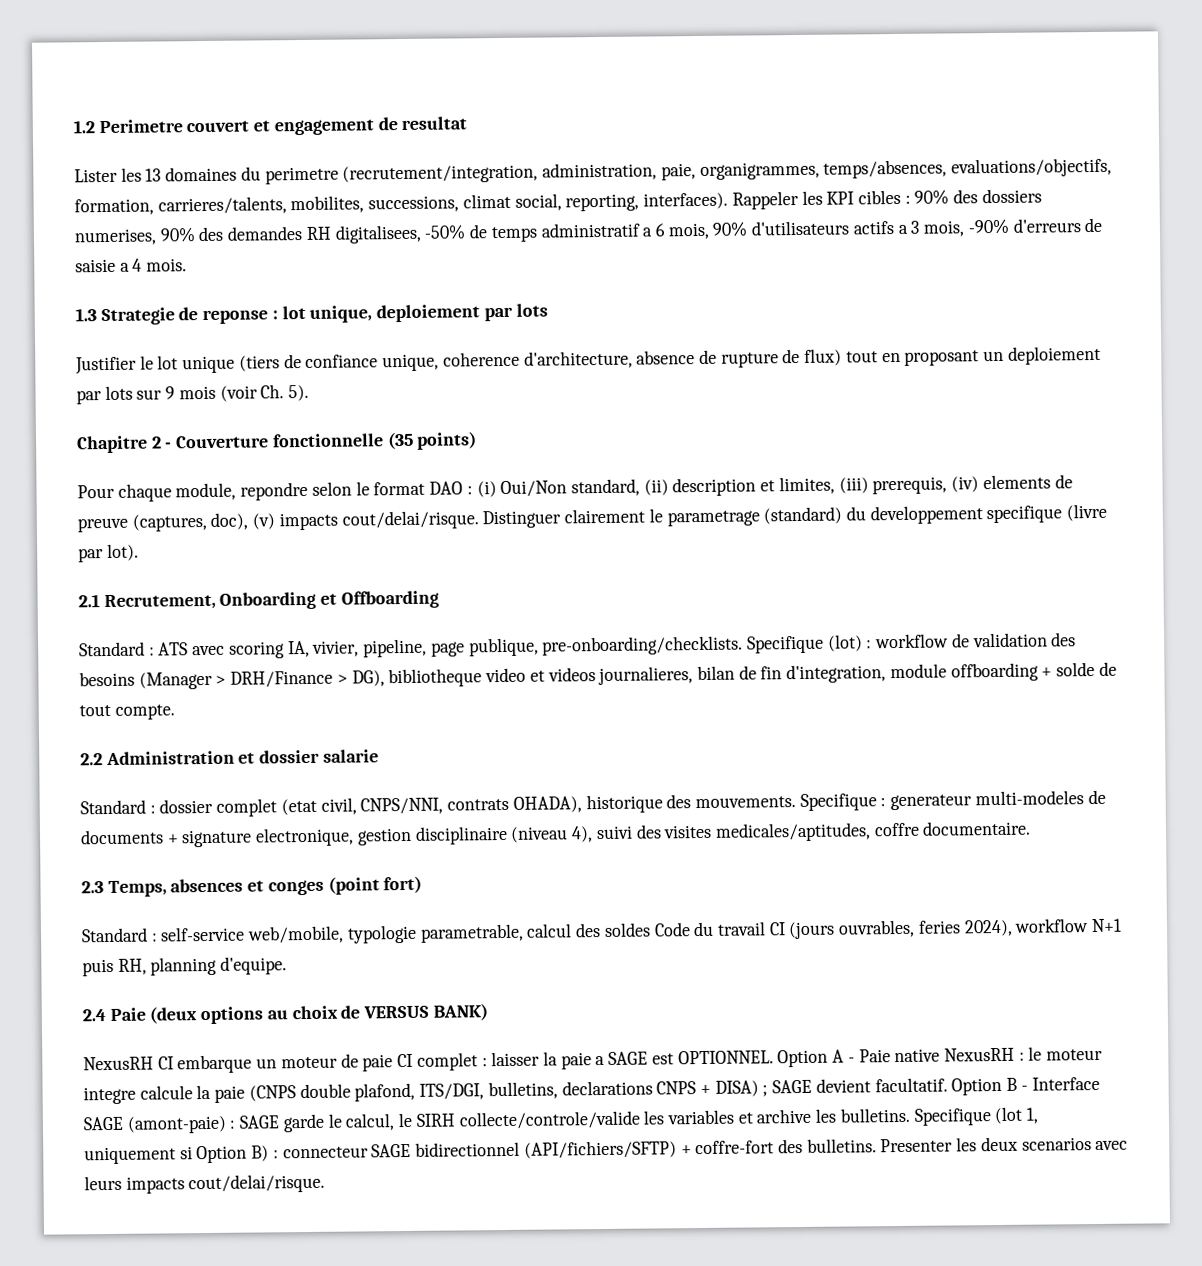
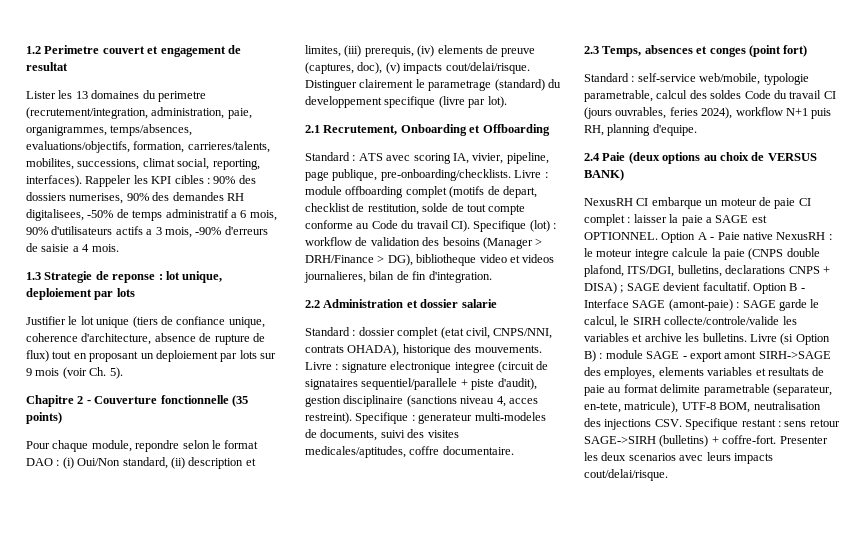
(744, 645) none -> [514,170,548,178] [305,186,537,198] [305,203,526,215] [305,220,470,232] Livre : module offboarding complet (motifs de depart, checklist de restitution, solde de tout compte conforme au Code du travail CI).
[786,661,1117,684] [79,704,175,720] d'integration, module offboarding + solde de tout compte. -> [428,271,492,283] d'integration.
(796, 802) none -> [305,361,549,373] [305,378,537,390] [305,395,538,407] [305,412,352,424] Livre : signature electronique integree (circuit de signataires sequentiel/parallele + piste d'audit), gestion disciplinaire (sanctions niveau 4, acces restreint).
[80,825,594,848] documents + signature electronique, gestion disciplinaire (niveau 4), -> [320,429,378,441] documents,
[913,1106,1039,1126] [84,1138,877,1165] Specifique (lot 1, uniquement si Option B) : connecteur SAGE bidirectionnel (API/fichiers/SFTP) + coffre-fort des bulletins. -> [749,333,830,345] [584,350,831,362] [584,367,825,379] [584,384,832,396] [584,401,821,413] [584,418,840,430] [584,435,777,447] Livre (si Option B) : module SAGE - export amont SIRH->SAGE des employes, elements variables et resultats de paie au format delimite parametrable (separateur, en-tete, matricule), UTF-8 BOM, neutralisation des injections CSV. Specifique restant : sens retour SAGE->SIRH (bulletins) + coffre-fort.

